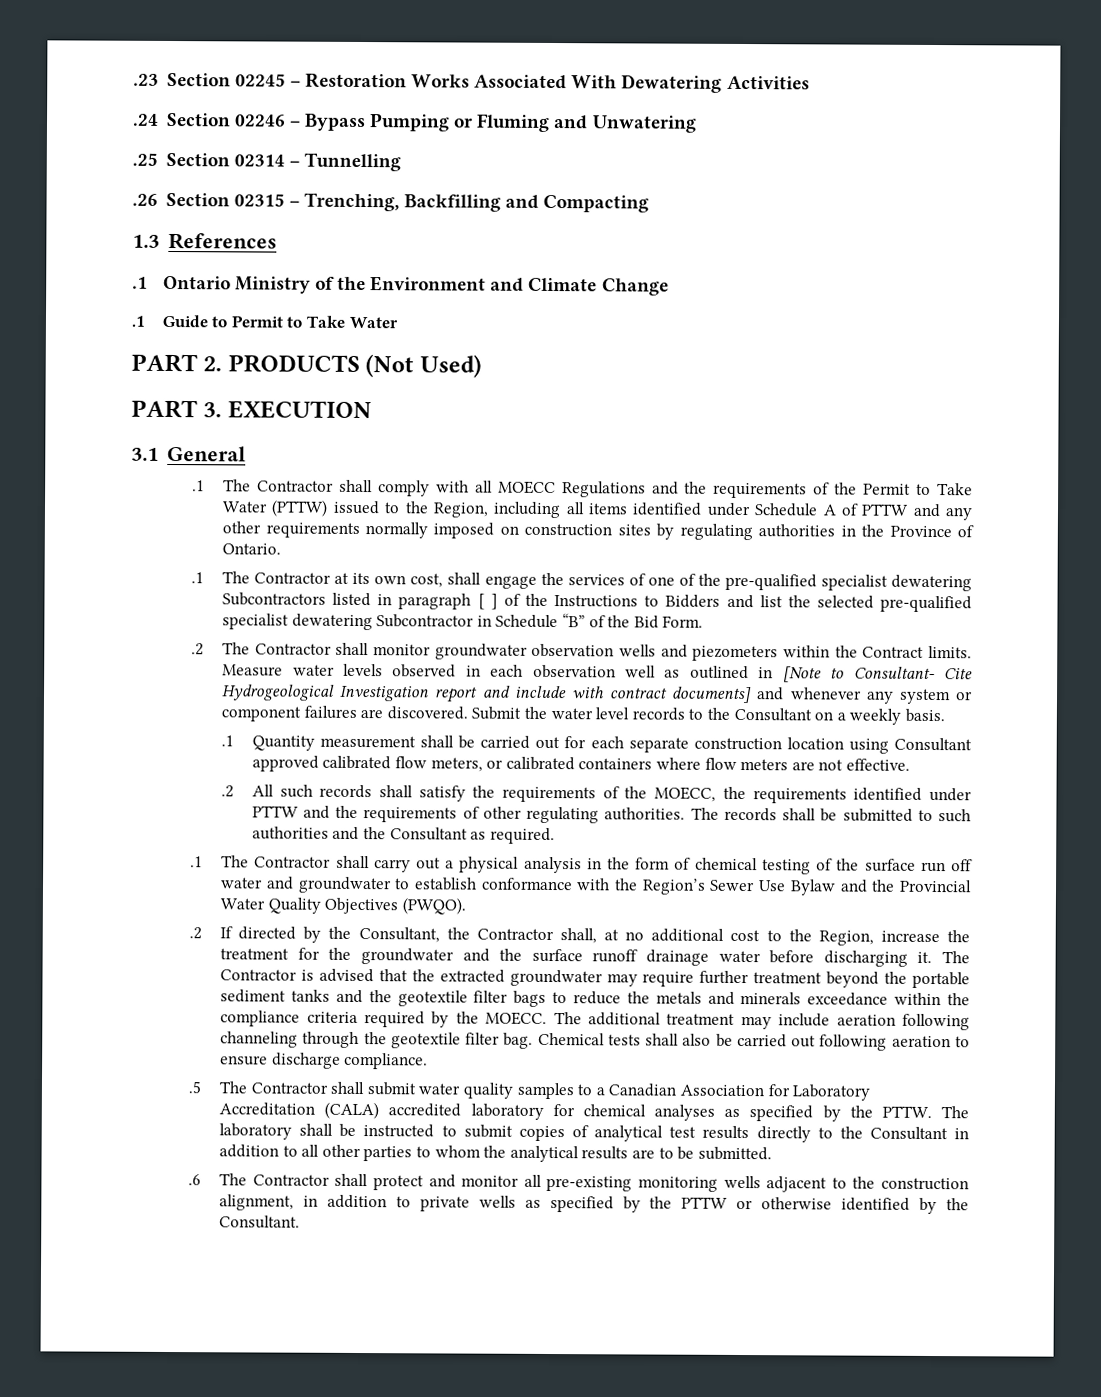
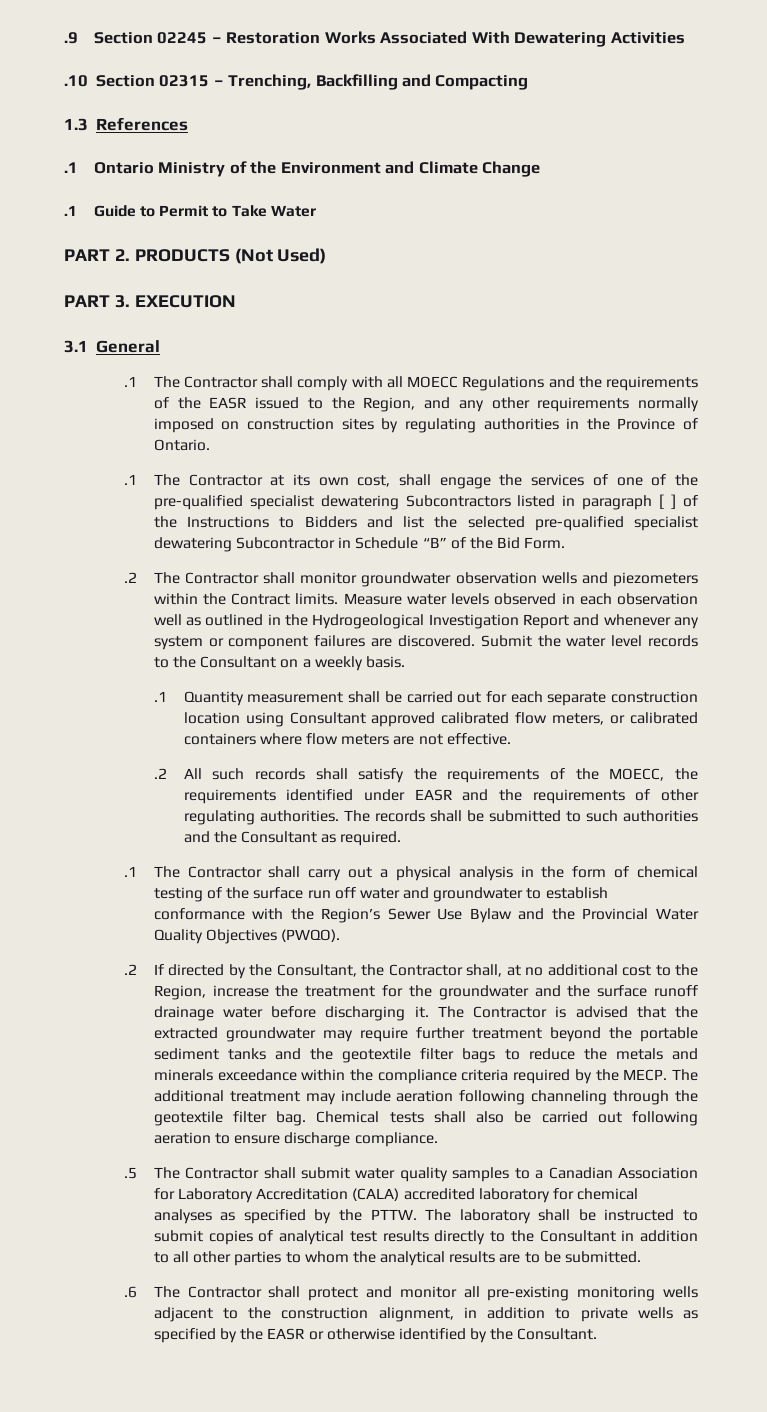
[133,73,159,86] .23 -> [64,32,78,44] .9
[132,112,697,133] [132,152,401,172] [132,193,158,206] .24 Section 02246 – Bypass Pumping or Fluming and Unwatering // .25 Section 02314 – Tunnelling // .26 -> [64,75,88,87] .10
[863,483,973,496] [222,499,910,519] Permit to Take Water (PTTW) issued to the Region, including all items identified under Schedule A of PTTW -> [209,397,416,412] EASR issued to the Region,
[782,666,973,683] [221,684,753,704] [Note to Consultant- Cite Hydrogeological Investigation report and include with contract documents] -> [285,614,570,629] the Hydrogeological Investigation Report
[251,805,299,818] PTTW -> [414,789,452,801] EASR
[485,1011,548,1025] MOECC. -> [623,1069,668,1081] MECP.
[681,1196,729,1209] PTTW -> [267,1328,305,1340] EASR

